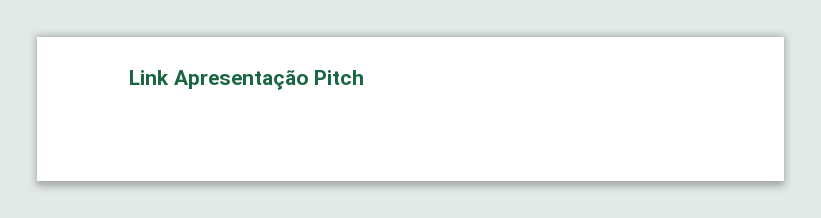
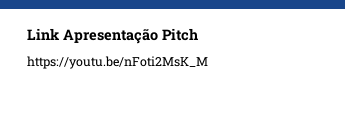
(365, 77) none -> [27,56,208,69] // https://youtu.be/nFoti2MsK_M

